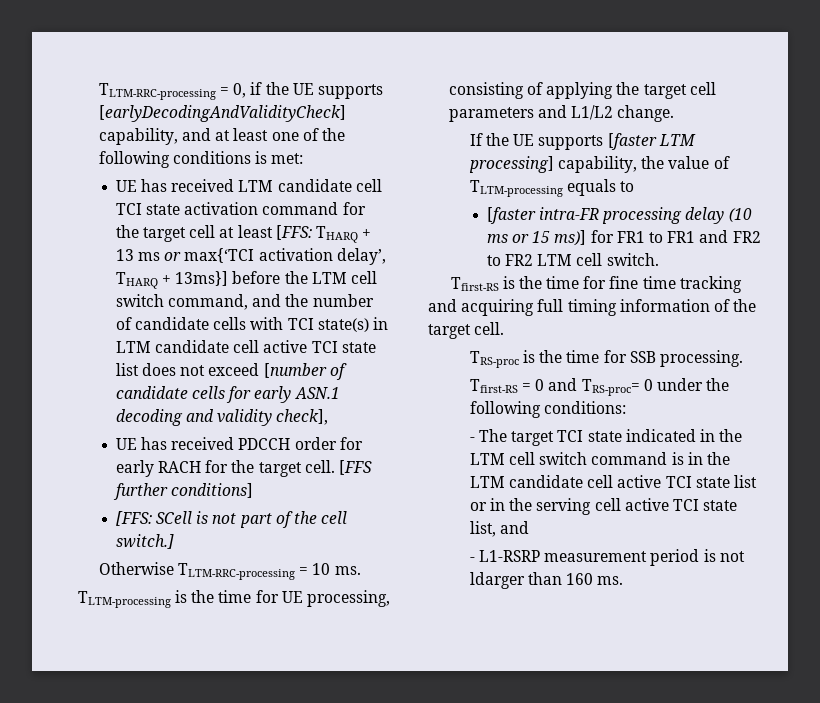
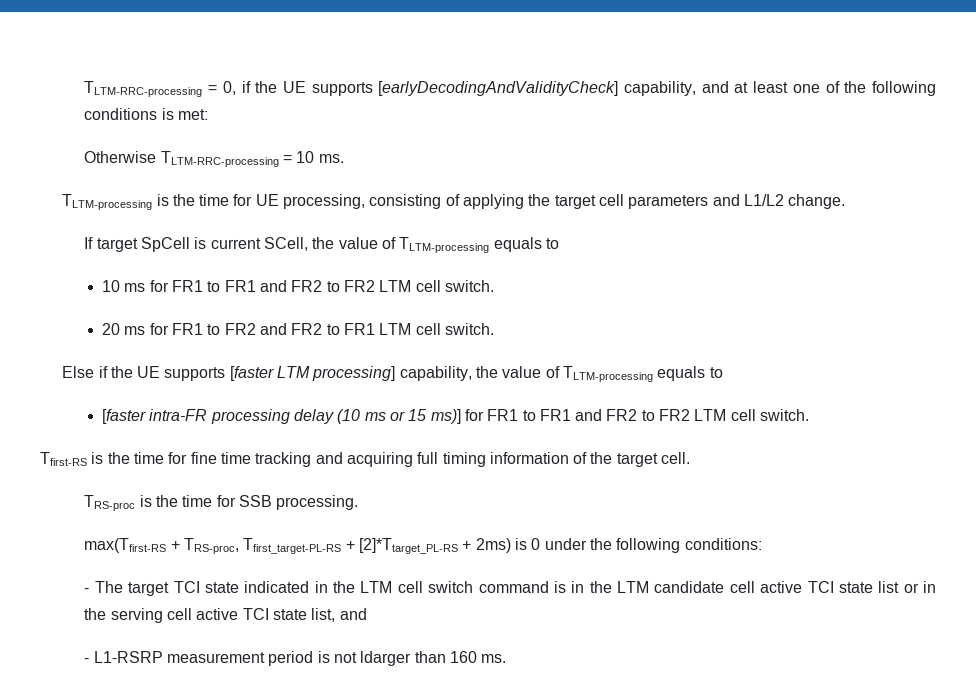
[115,179,382,192] [115,202,366,215] [115,225,372,243] [115,248,386,265] [115,271,378,289] [115,294,374,310] [115,317,389,332] [115,340,376,353] [115,363,347,380] [115,386,340,403] [115,409,329,426] [115,437,363,450] [115,460,373,477] [112,483,254,500] [115,511,348,528] [115,534,174,549] // UE has received LTM candidate cell TCI state activation command for the target cell at least [FFS: THARQ + 13 ms or max{‘TCI activation delay’, THARQ + 13ms}] before the LTM cell switch command, and the number of candidate cells with TCI state(s) in LTM candidate cell active TCI state list does not exceed [number of candidate cells for early ASN.1 decoding and validity check], // UE has received PDCCH order for early RACH for the target cell. [FFS further conditions] // [FFS: SCell is not part of the cell switch.] -> (209, 114) none
(483, 139) none -> [96,237,559,253] [101,280,494,292] [101,323,494,335] [62,366,108,378] target SpCell is current SCell, the value of TLTM-processing equals to // 10 ms for FR1 to FR1 and FR2 to FR2 LTM cell switch. // 20 ms for FR1 to FR2 and FR2 to FR1 LTM cell switch. // Else if
[469,378,640,396] Tfirst-RS = 0 and TRS-proc= -> [84,538,527,554] max(Tfirst-RS + TRS-proc, Tfirst_target-PL-RS + [2]*Ttarget_PL-RS + 2ms) is

